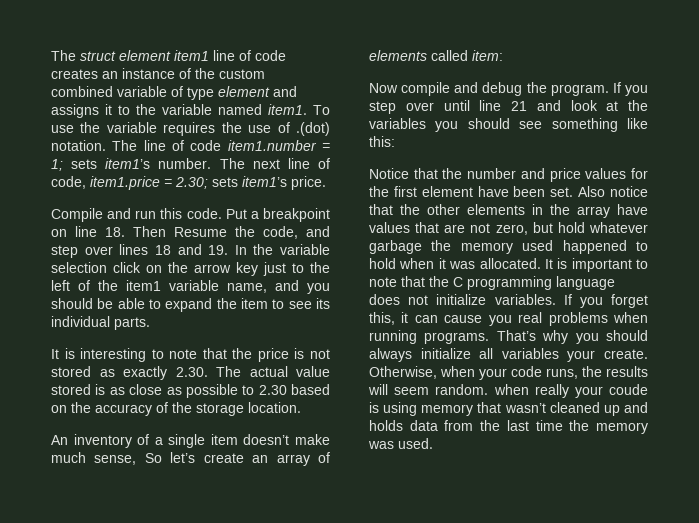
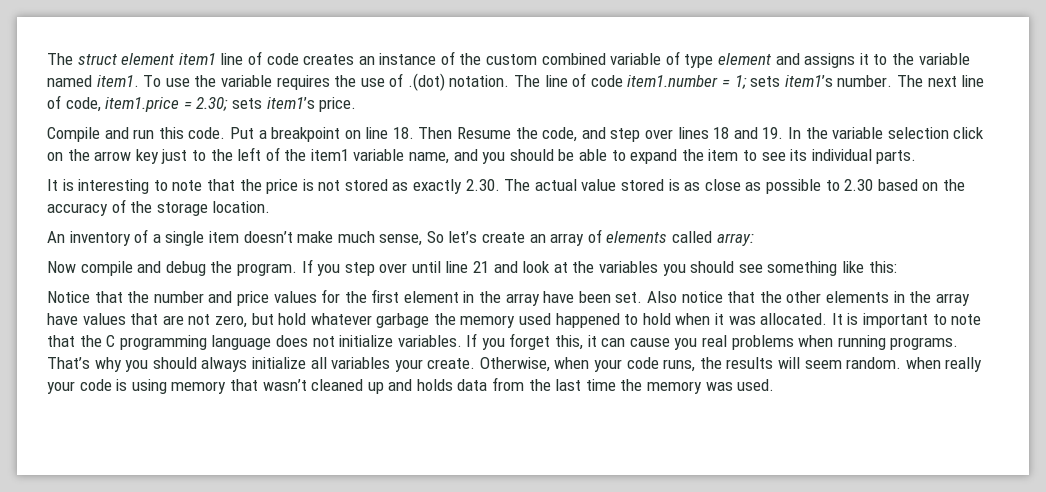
[472,50,503,61] item: -> [716,233,754,246] array:
(473, 191) none -> [463,291,540,306] in the array
[609,384,648,395] coude -> [79,379,112,391] code

